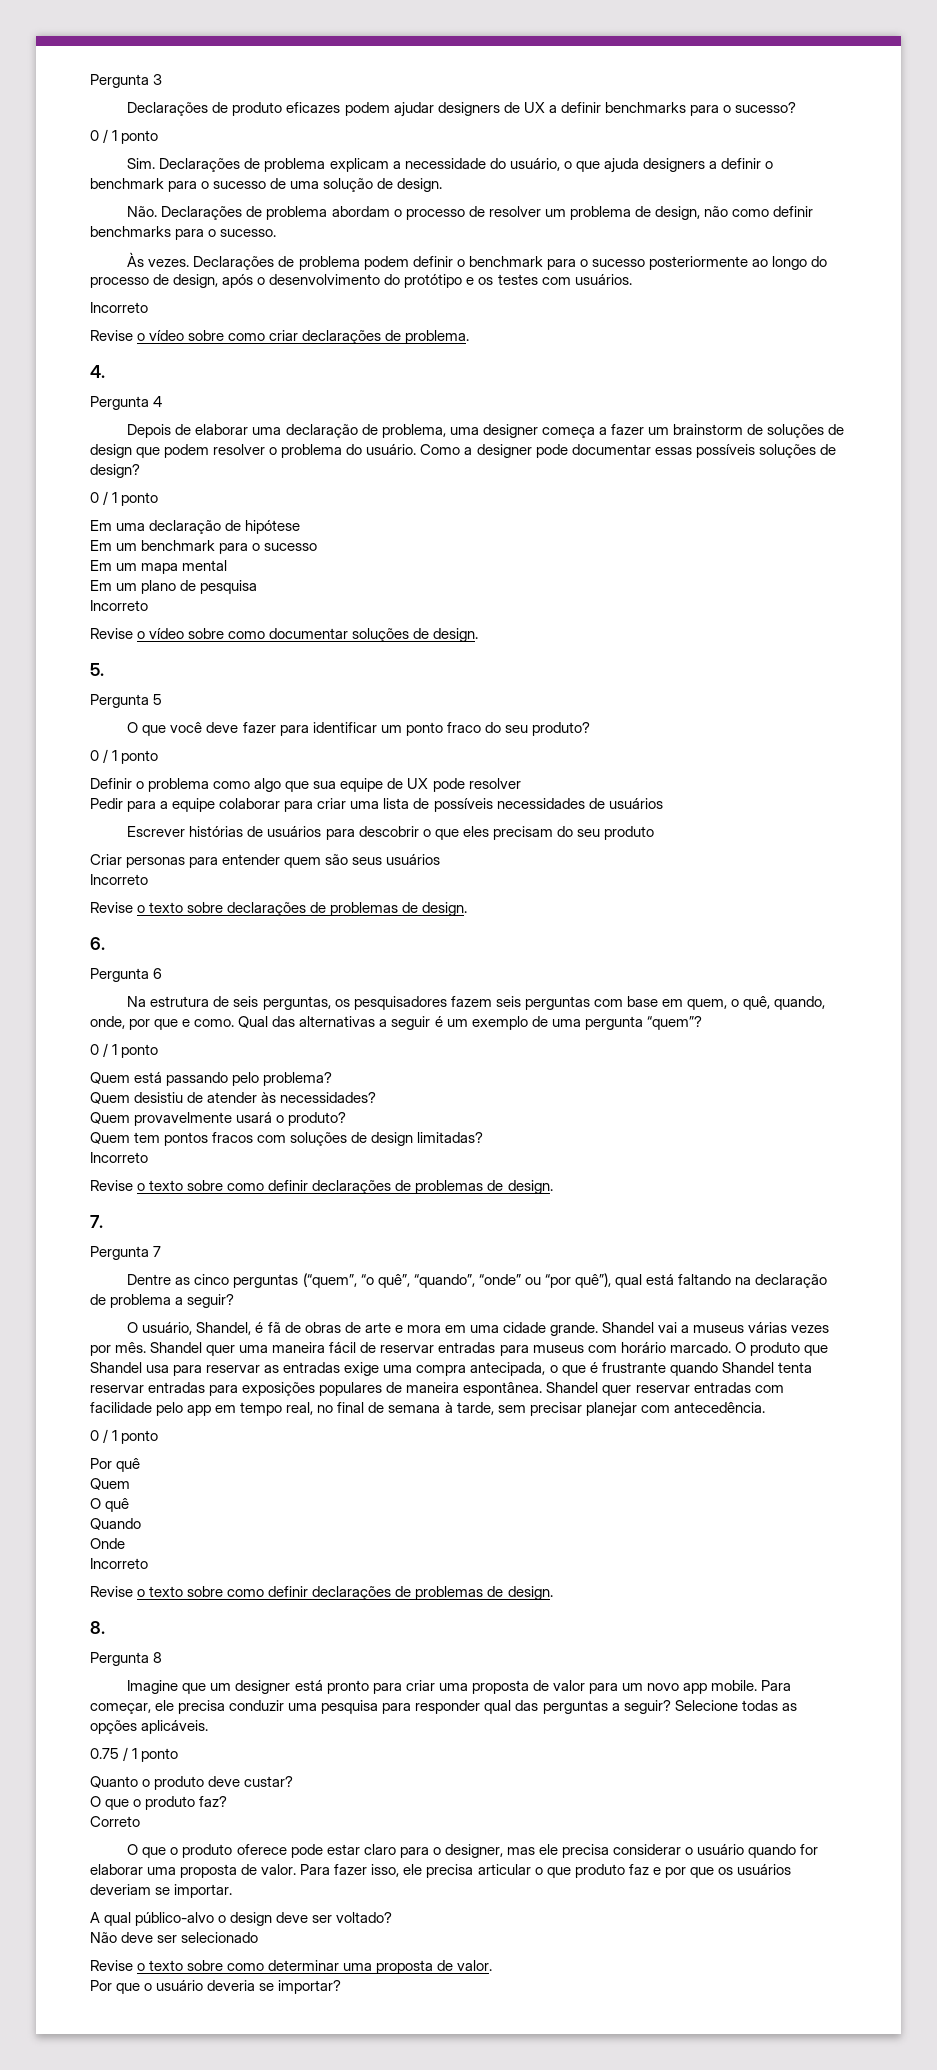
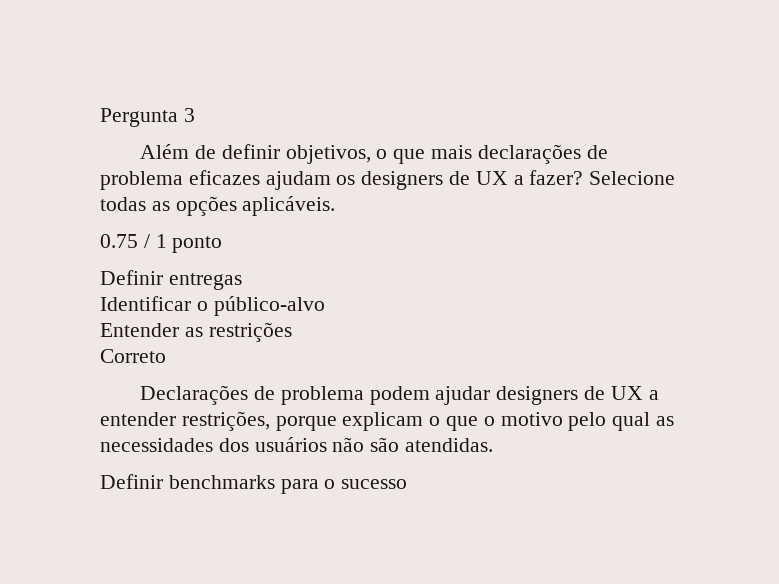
[127,102,797,117] [90,129,159,144] [127,158,774,173] [90,178,443,192] [127,206,814,220] [90,226,277,240] [127,252,828,270] [90,274,632,288] [90,302,148,313] [90,330,470,344] [90,365,105,378] [90,396,163,410] [127,424,845,438] [90,444,836,458] [90,464,140,478] [90,491,159,506] [90,520,301,534] [90,540,318,554] [90,560,228,574] [90,580,258,594] [90,600,148,611] [90,628,479,642] [90,663,104,676] [90,694,163,708] [127,722,590,736] [90,749,159,764] [90,778,521,792] [90,798,663,812] [127,826,654,840] [90,854,441,868] [90,874,148,885] [90,902,468,916] [90,937,105,950] [90,968,163,982] [127,996,826,1010] [90,1016,702,1030] [90,1043,159,1058] [90,1072,333,1086] [90,1092,377,1104] [90,1112,347,1126] [90,1132,484,1146] [90,1152,148,1163] [90,1180,553,1194] [90,1215,103,1228] [90,1246,162,1260] [127,1273,828,1288] [90,1294,235,1308] [127,1322,830,1336] [90,1342,828,1356] [90,1362,812,1376] [90,1382,784,1396] [90,1402,765,1417] [90,1429,159,1444] [90,1458,141,1472] [90,1478,130,1490] [90,1498,130,1512] [90,1518,141,1530] [90,1538,125,1549] [90,1558,148,1569] [90,1586,553,1600] [90,1621,105,1634] [90,1652,163,1666] [127,1680,792,1694] [90,1700,671,1714] Declarações de produto eficazes podem ajudar designers de UX a definir benchmarks para o sucesso? // 0 / 1 ponto // Sim. Declarações de problema explicam a necessidade do usuário, o que ajuda designers a definir o benchmark para o sucesso de uma solução de design. // Não. Declarações de problema abordam o processo de resolver um problema de design, não como definir benchmarks para o sucesso. // Às vezes. Declarações de problema podem definir o benchmark para o sucesso posteriormente ao longo do processo de design, após o desenvolvimento do protótipo e os testes com usuários. // Incorreto // Revise o vídeo sobre como criar declarações de problema. // 4. // Pergunta 4 // Depois de elaborar uma declaração de problema, uma designer começa a fazer um brainstorm de soluções de design que podem resolver o problema do usuário. Como a designer pode documentar essas possíveis soluções de design? // 0 / 1 ponto // Em uma declaração de hipótese // Em um benchmark para o sucesso // Em um mapa mental // Em um plano de pesquisa // Incorreto // Revise o vídeo sobre como documentar soluções de design. // 5. // Pergunta 5 // O que você deve fazer para identificar um ponto fraco do seu produto? // 0 / 1 ponto // Definir o problema como algo que sua equipe de UX pode resolver // Pedir para a equipe colaborar para criar uma lista de possíveis necessidades de usuários // Escrever histórias de usuários para descobrir o que eles precisam do seu produto // Criar personas para entender quem são seus usuários // Incorreto // Revise o texto sobre declarações de problemas de design. // 6. // Pergunta 6 // Na estrutura de seis perguntas, os pesquisadores fazem seis perguntas com base em quem, o quê, quando, onde, por que e como. Qual das alternativas a seguir é um exemplo de uma pergunta “quem”? // 0 / 1 ponto // Quem está passando pelo problema? // Quem desistiu de atender às necessidades? // Quem provavelmente usará o produto? // Quem tem pontos fracos com soluções de design limitadas? // Incorreto // Revise o texto sobre como definir declarações de problemas de design. // 7. // Pergunta 7 // Dentre as cinco perguntas (“quem”, “o quê”, “quando”, “onde” ou “por quê”), qual está faltando na declaração de problema a seguir? // O usuário, Shandel, é fã de obras de arte e mora em uma cidade grande. Shandel vai a museus várias vezes por mês. Shandel quer uma maneira fácil de reservar entradas para museus com horário marcado. O produto que Shandel usa para reservar as entradas exige uma compra antecipada, o que é frustrante quando Shandel tenta reservar entradas para exposições populares de maneira espontânea. Shandel quer reservar entradas com facilidade pelo app em tempo real, no final de semana à tarde, sem precisar planejar com antecedência. // 0 / 1 ponto // Por quê // Quem // O quê // Quando // Onde // Incorreto // Revise o texto sobre como definir declarações de problemas de design. // 8. // Pergunta 8 // Imagine que um designer está pronto para criar uma proposta de valor para um novo app mobile. Para começar, ele precisa conduzir uma pesquisa para responder qual das perguntas a seguir? -> [140,144,608,164] [100,170,584,190] Além de definir objetivos, o que mais declarações de problema eficazes ajudam os designers de UX a fazer?
[90,1776,294,1790] [90,1796,228,1810] [90,1816,140,1827] [127,1844,819,1858] [90,1864,791,1878] [90,1884,233,1898] [90,1912,393,1926] [90,1932,259,1943] [90,1960,493,1974] [90,1980,342,1994] Quanto o produto deve custar? // O que o produto faz? // Correto // O que o produto oferece pode estar claro para o designer, mas ele precisa considerar o usuário quando for elaborar uma proposta de valor. Para fazer isso, ele precisa articular o que produto faz e por que os usuários deveriam se importar. // A qual público-alvo o design deve ser voltado? // Não deve ser selecionado // Revise o texto sobre como determinar uma proposta de valor. // Por que o usuário deveria se importar? -> [100,270,242,290] [100,296,325,316] [100,322,292,342] [100,349,166,363] [140,385,659,405] [100,411,675,431] [100,437,494,452] [100,474,408,494] Definir entregas // Identificar o público-alvo // Entender as restrições // Correto // Declarações de problema podem ajudar designers de UX a entender restrições, porque explicam o que o motivo pelo qual as necessidades dos usuários não são atendidas. // Definir benchmarks para o sucesso

